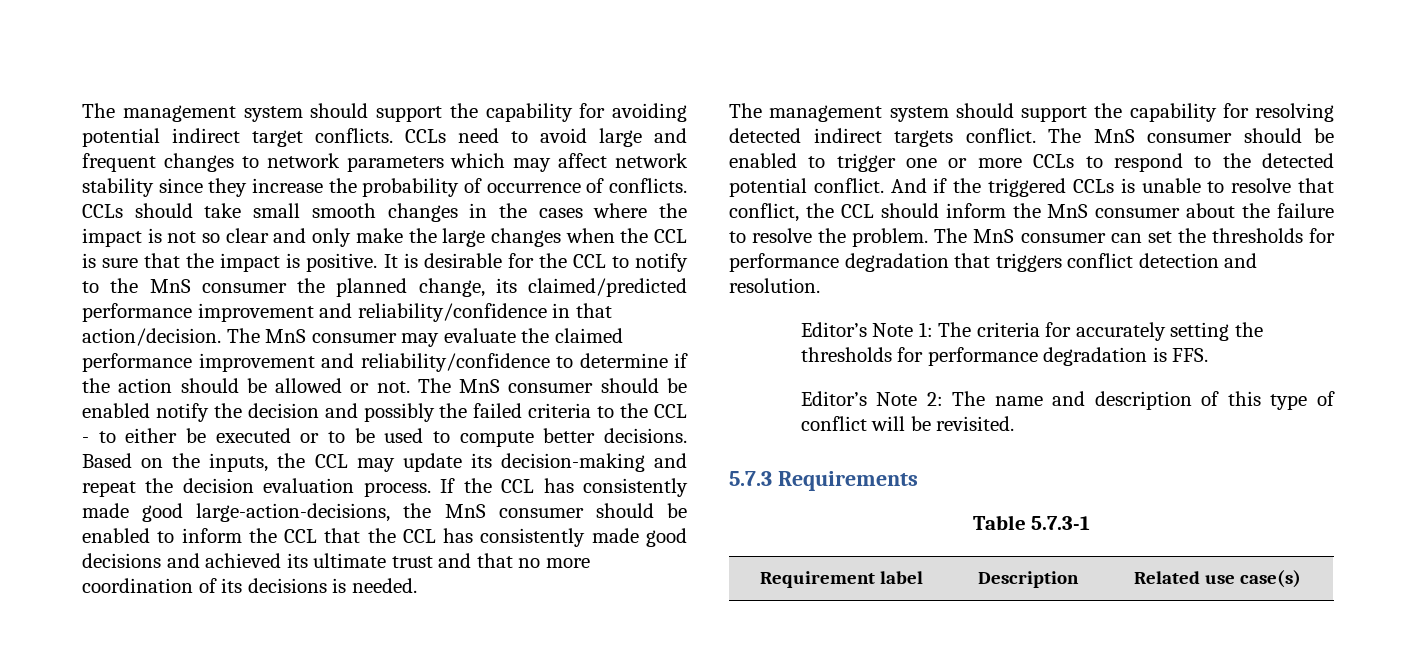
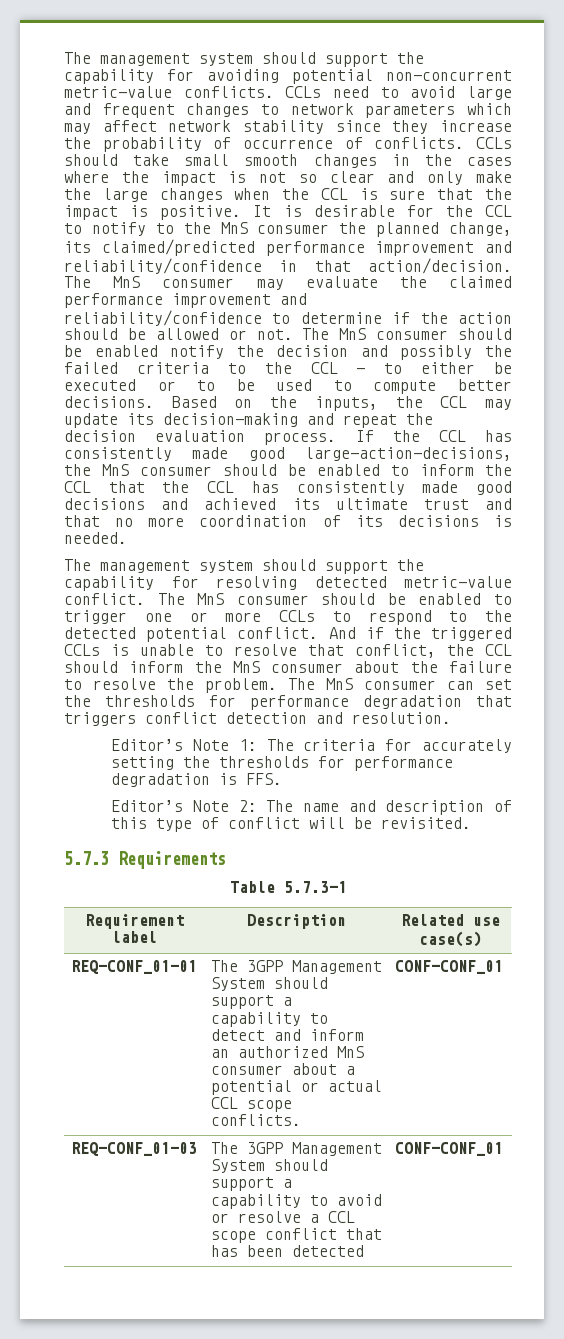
[172,128,303,147] indirect target -> [386,70,512,81] [64,86,172,98] non-concurrent metric-value
[813,128,953,147] indirect targets -> [404,576,512,588] metric-value
(1301, 579) none -> [70,960,197,974] [210,960,382,974] [210,977,328,991] [210,995,292,1009] [210,1012,328,1027] [210,1029,364,1041] [210,1046,364,1058] [210,1063,355,1075] [210,1080,382,1095] [210,1097,292,1112] [210,1114,301,1126] [394,960,503,974] [70,1142,197,1156] [210,1142,382,1156] [210,1159,328,1173] [210,1177,292,1191] [210,1194,382,1209] [210,1211,355,1223] [210,1228,382,1243] [210,1245,364,1257] [394,1142,503,1156] // REQ-CONF_01-01 | The 3GPP Management System should support a capability to detect and inform an authorized MnS consumer about a potential or actual CCL scope conflicts. | CONF-CONF_01 // REQ-CONF_01-03 | The 3GPP Management System should support a capability to avoid or resolve a CCL scope conflict that has been detected | CONF-CONF_01

